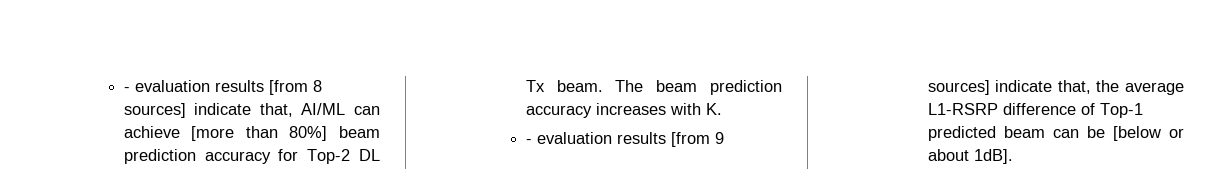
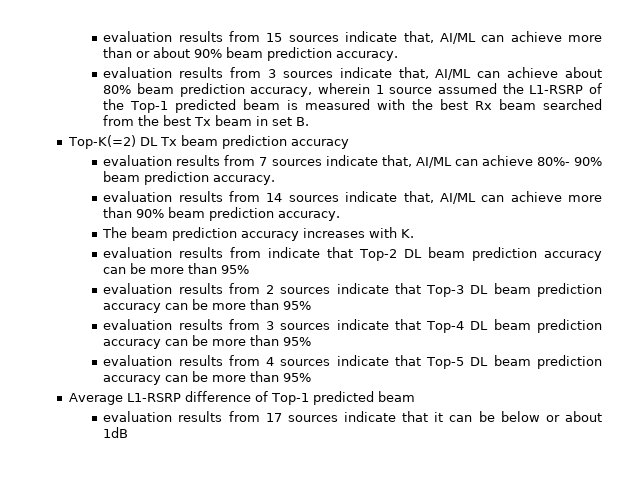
[123,80,322,95] [123,103,381,118] [123,126,380,141] [123,149,381,164] [525,80,603,92] - evaluation results [from 8 sources] indicate that, AI/ML can achieve [more than 80%] beam prediction accuracy for Top-2 DL Tx beam. -> [103,31,602,44] [103,47,399,61] [103,67,602,80] [103,83,602,97] [103,99,602,113] [103,115,310,126] [67,135,349,149] [103,155,602,168] [103,171,276,185] [103,191,602,204] [103,207,341,221] evaluation results from 15 sources indicate that, AI/ML can achieve more than or about 90% beam prediction accuracy. // evaluation results from 3 sources indicate that, AI/ML can achieve about 80% beam prediction accuracy, wherein 1 source assumed the L1-RSRP of the Top-1 predicted beam is measured with the best Rx beam searched from the best Tx beam in set B. // Top-K(=2) DL Tx beam prediction accuracy // evaluation results from 7 sources indicate that, AI/ML can achieve 80%- 90% beam prediction accuracy. // evaluation results from 14 sources indicate that, AI/ML can achieve more than 90% beam prediction accuracy. //
[525,132,724,147] [927,80,1184,95] - evaluation results [from 9 sources] indicate that, the average -> [103,247,602,261] [103,263,250,274] [103,283,602,297] [103,299,312,313] [103,319,602,333] [103,335,312,349] [103,355,602,369] [103,371,312,385] [68,393,123,405] evaluation results from indicate that Top-2 DL beam prediction accuracy can be more than 95% // evaluation results from 2 sources indicate that Top-3 DL beam prediction accuracy can be more than 95% // evaluation results from 3 sources indicate that Top-4 DL beam prediction accuracy can be more than 95% // evaluation results from 4 sources indicate that Top-5 DL beam prediction accuracy can be more than 95% // Average
[1052,126,1184,141] [927,149,1013,164] can be [below or about 1dB]. -> [103,411,602,422] [103,427,129,438] // evaluation results from 17 sources indicate that it can be below or about 1dB

